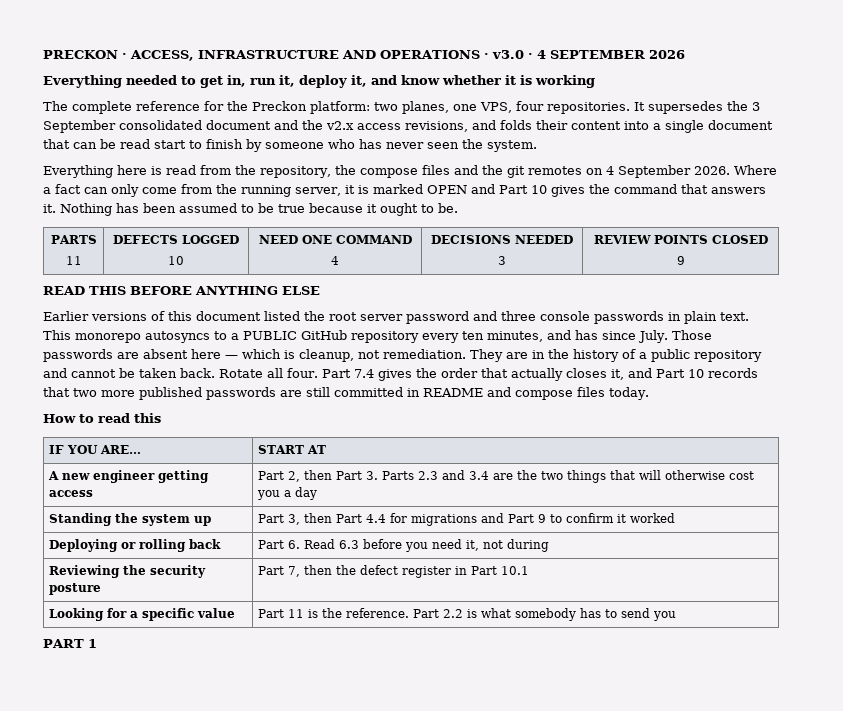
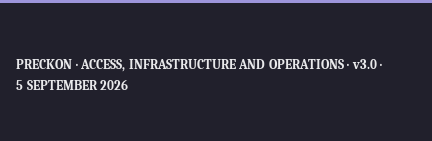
[537,50,546,59] 4 -> [16,80,23,90] 5
[43,75,595,88] [43,101,760,114] [43,120,773,133] [43,139,537,152] [43,165,777,178] [43,184,766,197] [43,203,458,216] [50,235,97,244] [65,256,82,265] [113,235,239,244] [168,256,184,265] [258,235,412,244] [331,256,339,265] [431,235,573,244] [498,256,506,265] [593,235,768,244] [676,256,685,265] [43,286,320,295] [43,311,749,324] [43,330,712,343] [43,349,762,362] [43,368,758,381] [43,387,649,400] [43,413,161,423] [48,445,141,454] [257,445,326,454] [47,470,209,483] [48,490,93,497] [257,470,754,483] [256,487,317,500] [48,513,211,526] [257,513,675,526] [48,539,221,552] [257,539,549,552] [48,565,206,578] [48,583,101,595] [257,565,529,578] [48,608,235,621] [257,608,676,621] [43,639,97,648] // Everything needed to get in, run it, deploy it, and know whether it is working // The complete reference for the Preckon platform: two planes, one VPS, four repositories. It supersedes the 3 September consolidated document and the v2.x access revisions, and folds their content into a single document that can be read start to finish by someone who has never seen the system. // Everything here is read from the repository, the compose files and the git remotes on 4 September 2026. Where a fact can only come from the running server, it is marked OPEN and Part 10 gives the command that answers it. Nothing has been assumed to be true because it ought to be. // PARTS // 11 | DEFECTS LOGGED // 10 | NEED ONE COMMAND // 4 | DECISIONS NEEDED // 3 | REVIEW POINTS CLOSED // 9 // READ THIS BEFORE ANYTHING ELSE // Earlier versions of this document listed the root server password and three console passwords in plain text. This monorepo autosyncs to a PUBLIC GitHub repository every ten minutes, and has since July. Those passwords are absent here — which is cleanup, not remediation. They are in the history of a public repository and cannot be taken back. Rotate all four. Part 7.4 gives the order that actually closes it, and Part 10 records that two more published passwords are still committed in README and compose files today. // How to read this // IF YOU ARE… | START AT // A new engineer getting access | Part 2, then Part 3. Parts 2.3 and 3.4 are the two things that will otherwise cost you a day // Standing the system up | Part 3, then Part 4.4 for migrations and Part 9 to confirm it worked // Deploying or rolling back | Part 6. Read 6.3 before you need it, not during // Reviewing the security posture | Part 7, then the defect register in Part 10.1 // Looking for a specific value | Part 11 is the reference. Part 2.2 is what somebody has to send you // PART 1 -> (129, 84) none

